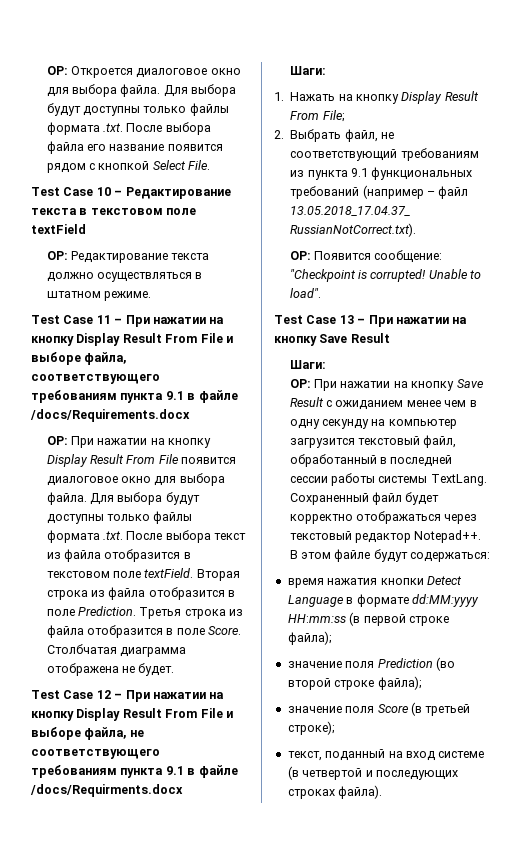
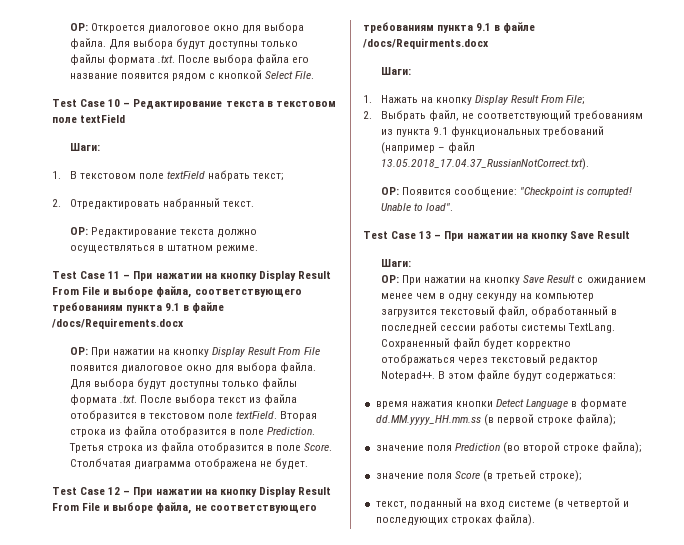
(86, 229) none -> [69,143,100,151] [52,170,285,181] [52,198,254,210] // Шаги: // 1. В текстовом поле textField набрать текст; // 2. Отредактировать набранный текст.
[411,594,479,607] [287,614,346,623] dd:MM:yyyy HH:mm:ss -> [375,415,481,425] dd.MM.yyyy_HH.mm.ss

